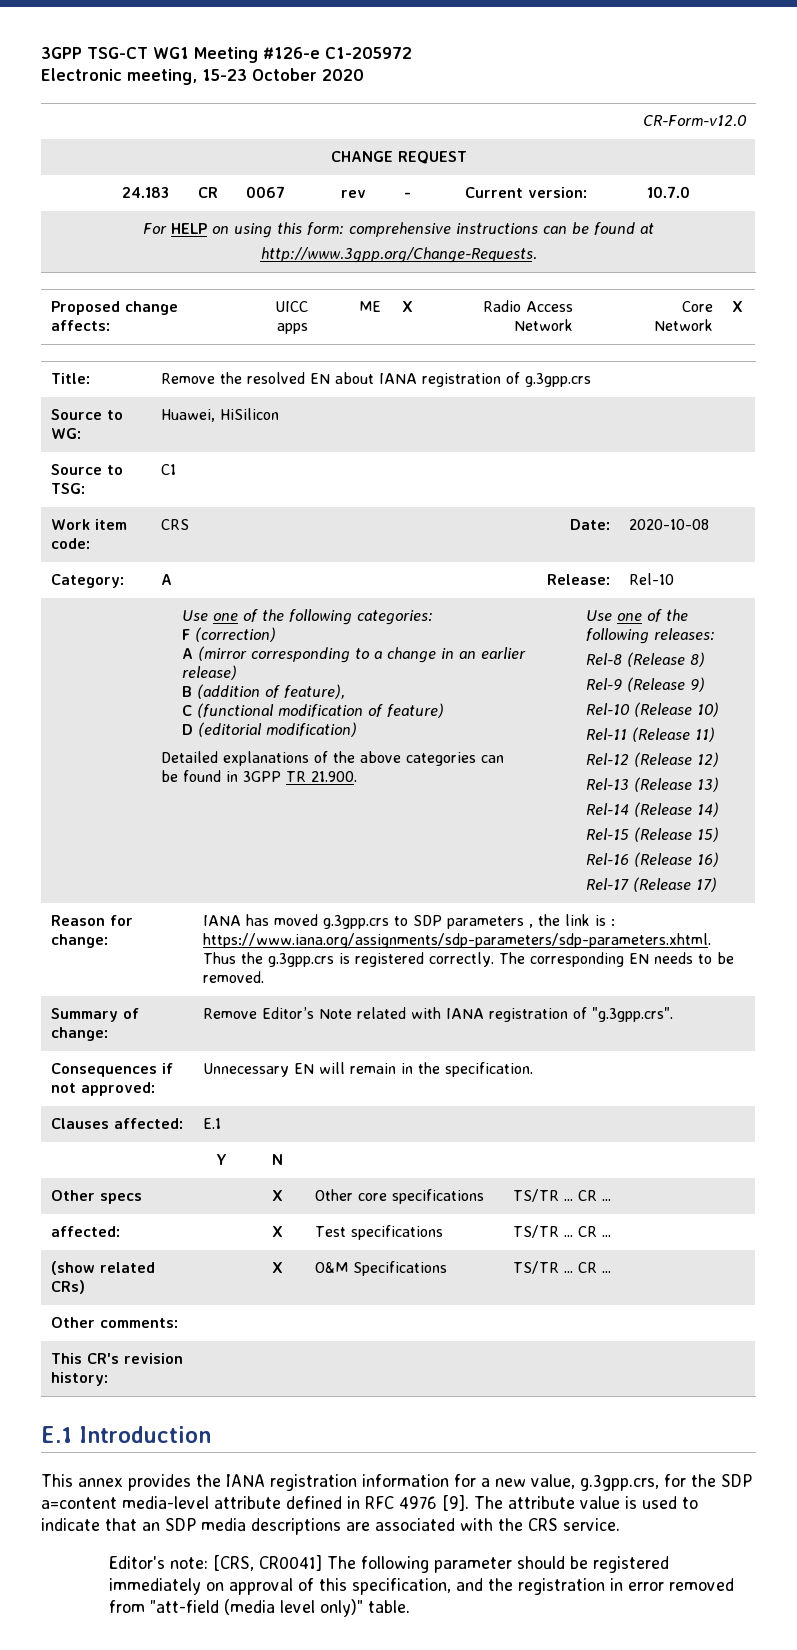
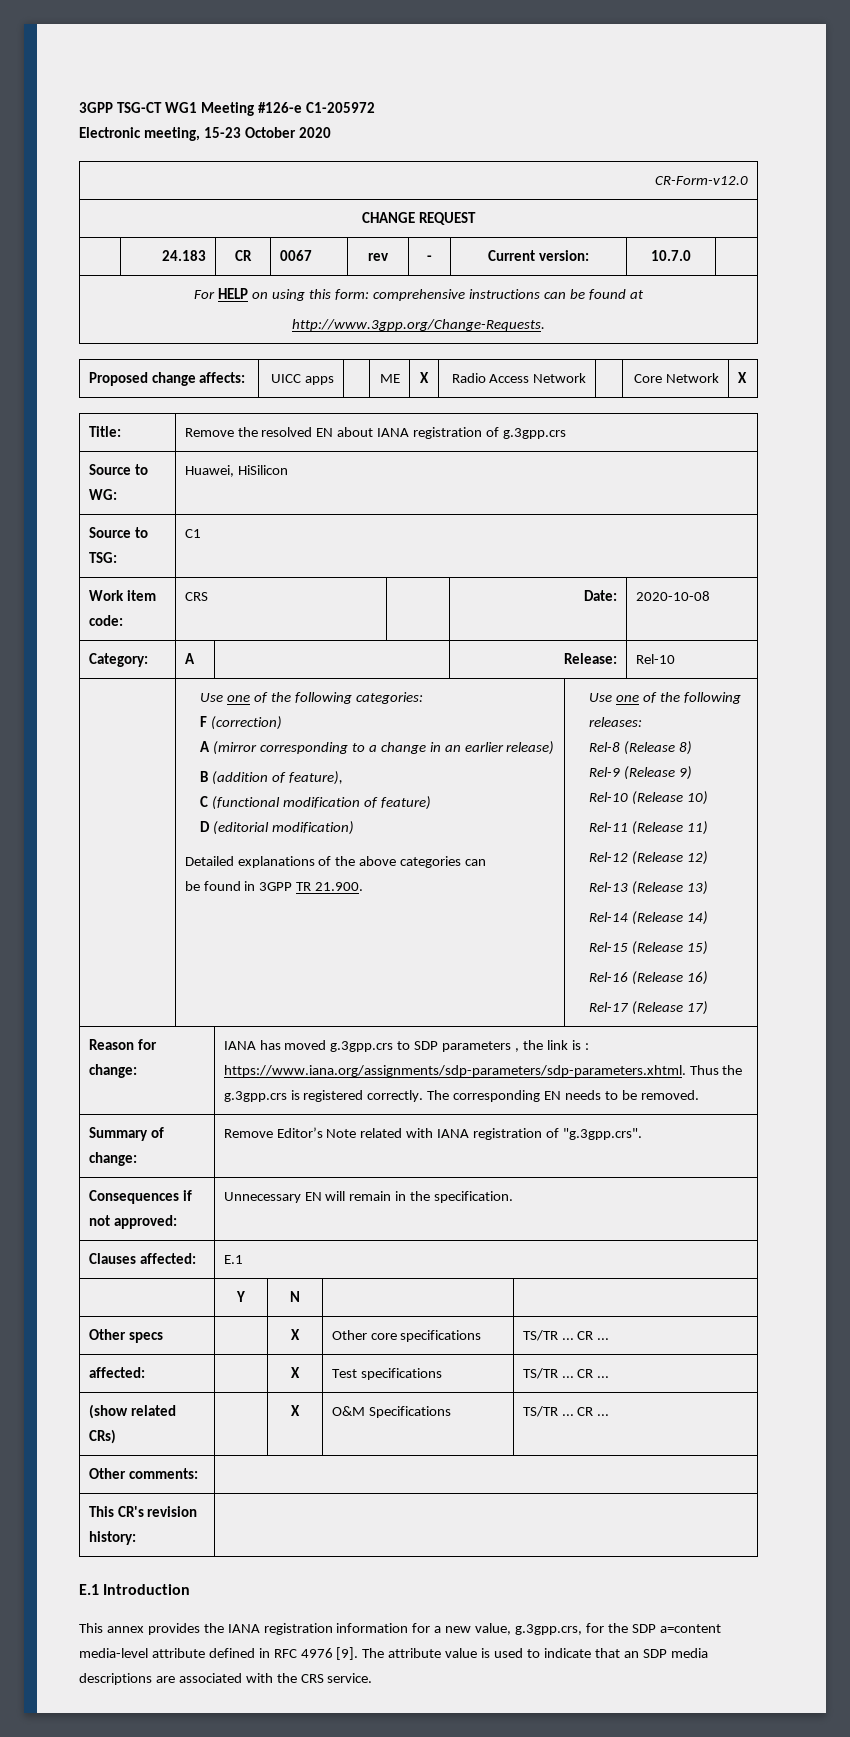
[108,1555,669,1573] [108,1578,734,1595] [108,1599,410,1617] // Editor's note: [CRS, CR0041] The following parameter should be registered immediately on approval of this specification, and the registration in error removed from "att-field (media level only)" table. -> (373, 1678) none

